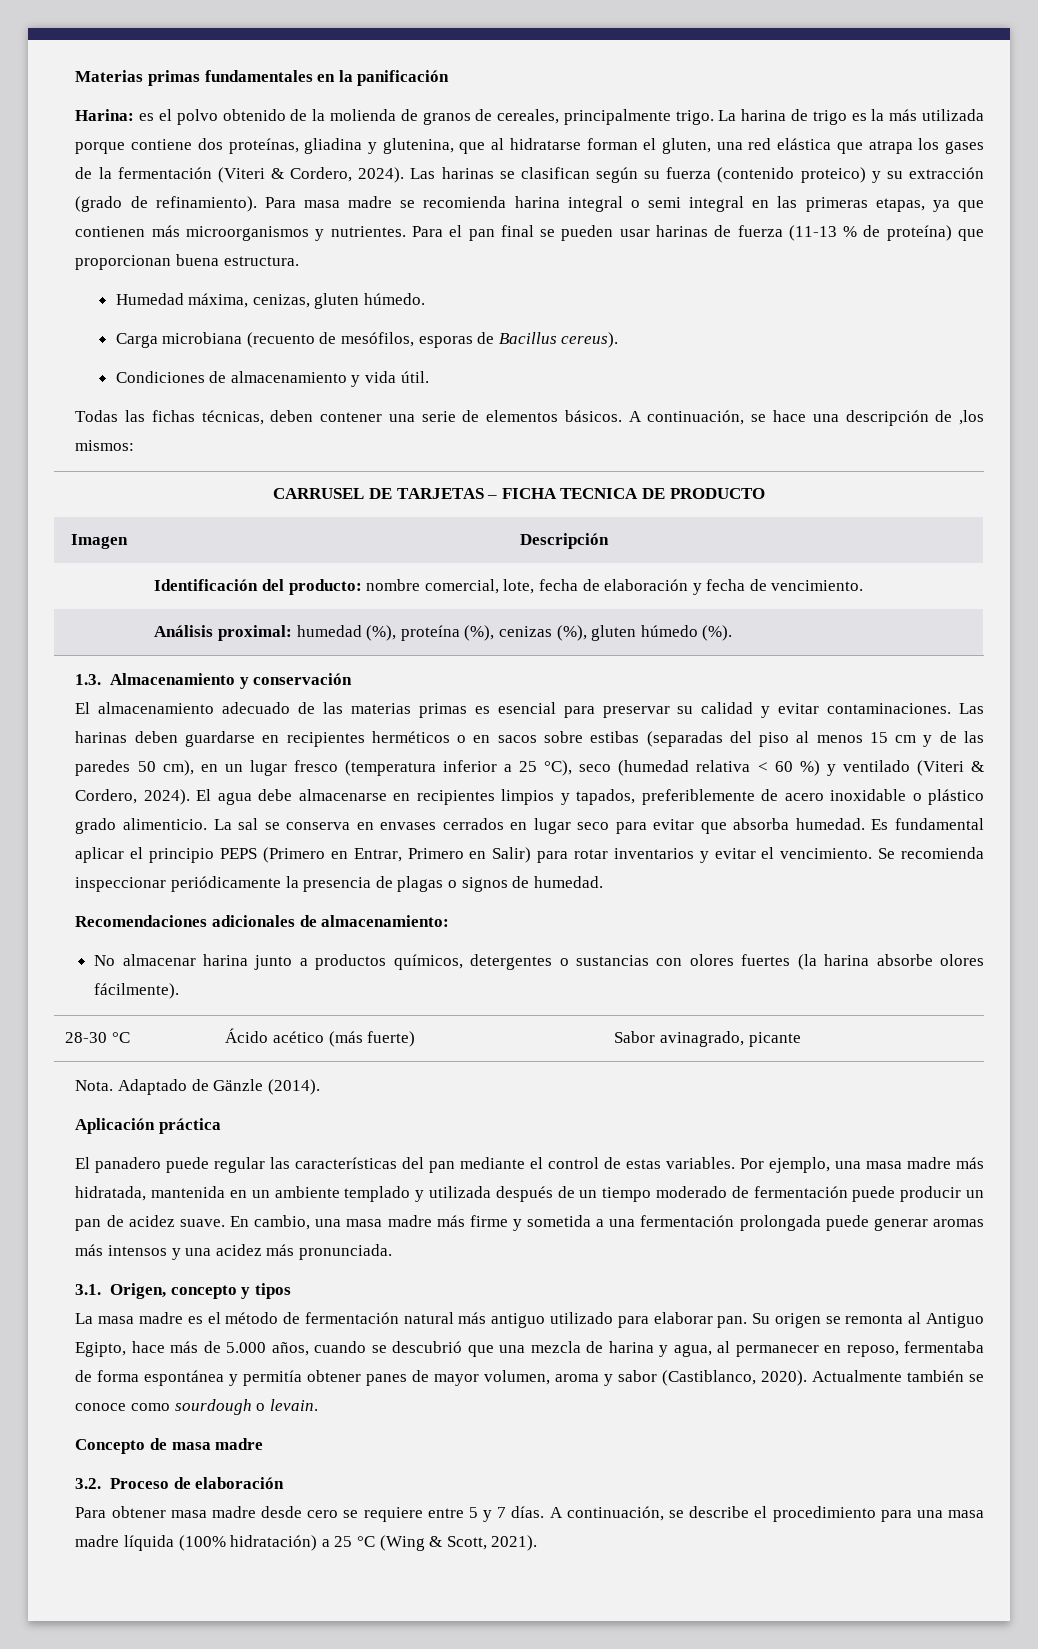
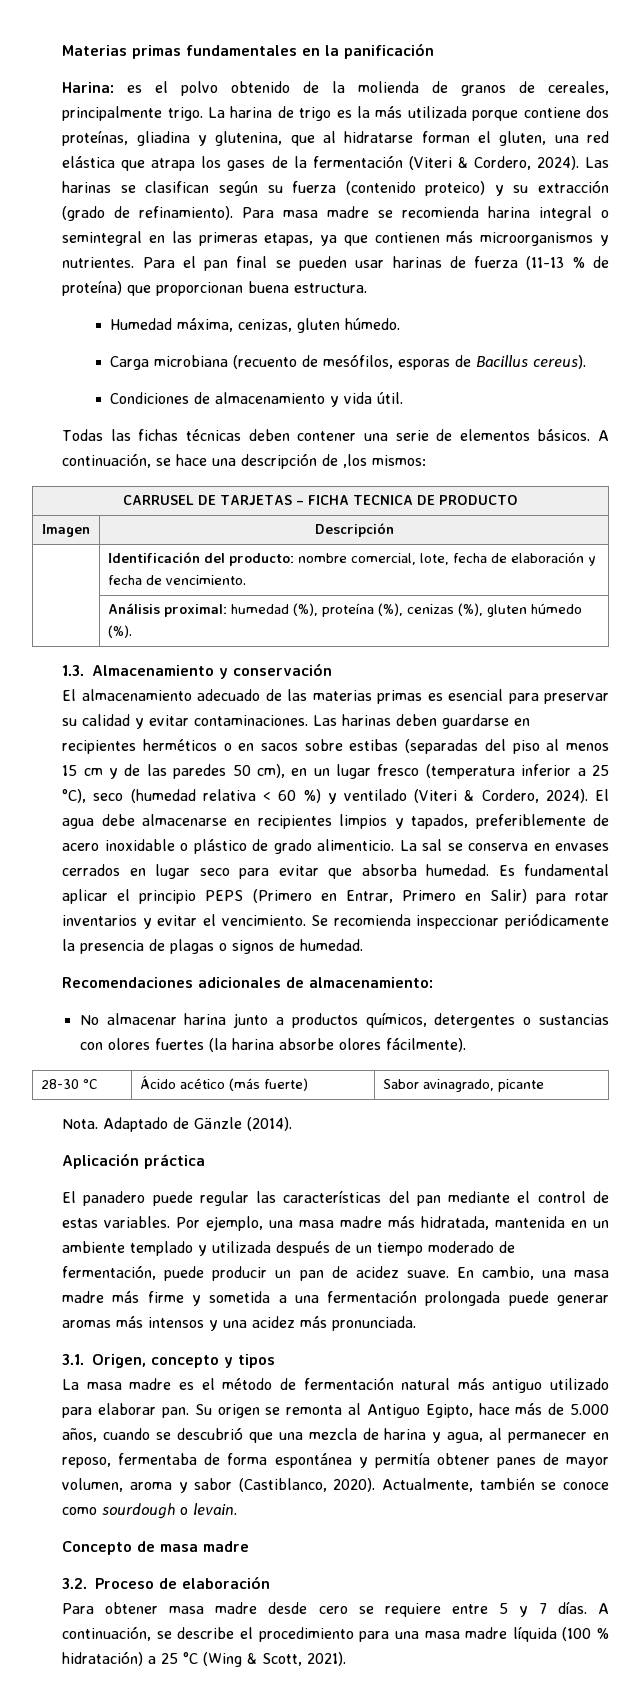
[648,196,745,212] semi integral -> [62,231,143,246] semintegral
[201,410,264,425] técnicas, -> [186,429,242,441] técnicas
(985, 797) none -> [252,839,269,851] de
[753,1186,848,1198] fermentación -> [62,1265,157,1280] fermentación,
[812,1370,903,1382] Actualmente -> [382,1478,474,1492] Actualmente,
[178,1535,226,1551] (100% -> [562,1627,609,1641] (100 %

